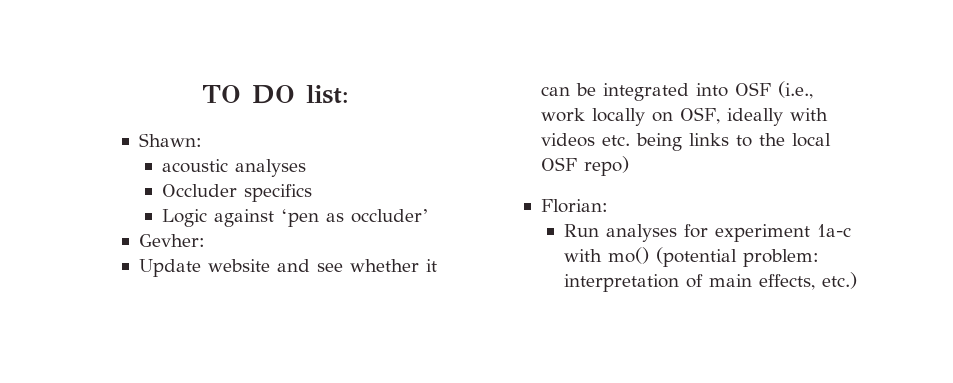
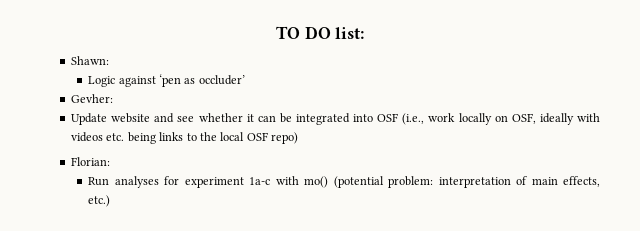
[161,159,306,177] [161,184,312,202] // acoustic analyses // Occluder specifics -> (110, 60) none

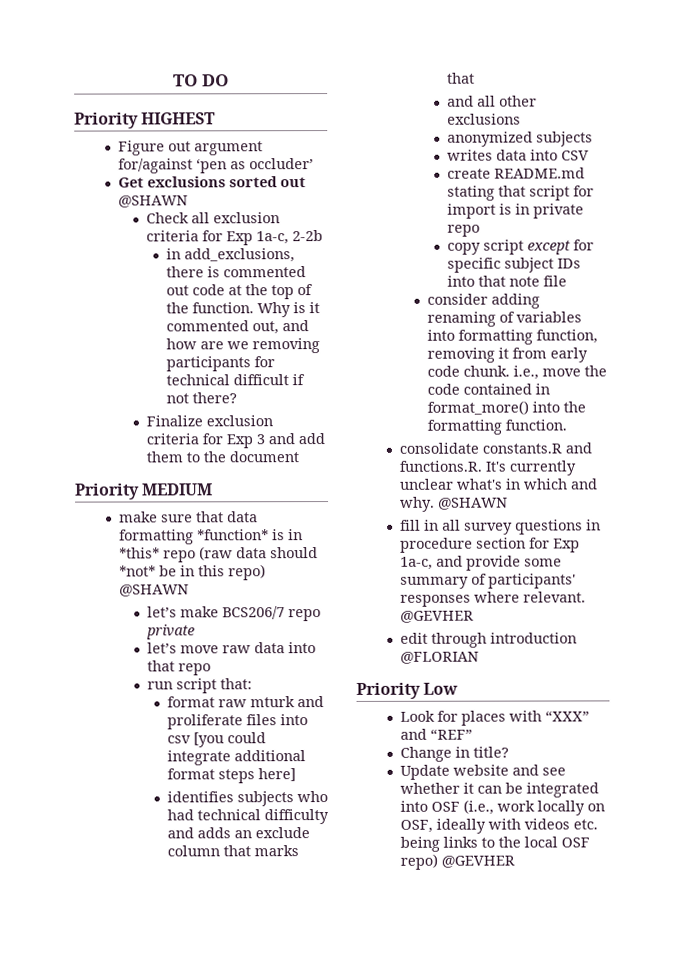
[335,27,365,39] [71,56,110,65] [88,74,245,87] [71,94,114,103] list: // Shawn: // Logic against ‘pen as occluder’ // Gevher: -> [74,112,217,129] [117,140,263,156] [117,158,314,174] [117,176,306,188] [117,195,188,208] [145,212,280,224] [145,230,323,246] [165,248,295,263] [165,266,306,278] [165,284,313,300] [165,302,320,318] [165,320,309,335] [165,338,320,354] [165,356,275,372] [165,374,305,386] [165,392,237,404] [145,415,273,427] [145,433,325,449] [145,451,299,463] [75,483,214,500] [118,511,258,523] [118,529,303,545] [118,546,318,563] [118,564,266,581] [118,584,189,597] [146,606,321,622] [145,624,195,640] [146,642,316,654] [146,660,211,676] [146,678,252,694] [166,696,324,708] [166,714,308,730] [166,732,266,748] [166,750,306,766] [166,768,296,784] [166,791,328,807] [166,809,329,825] [166,827,310,839] [166,845,299,857] [446,72,475,84] [446,95,537,107] [446,113,521,125] [446,131,593,147] [446,149,589,161] [446,167,585,179] [446,185,594,201] [446,203,584,219] [446,224,480,237] [446,239,594,255] [446,257,581,273] [446,275,567,287] [426,293,540,309] [426,311,582,327] [426,329,598,345] [426,347,588,363] [426,365,607,380] [426,383,550,395] [426,400,586,415] [426,419,567,435] [398,442,592,454] [398,460,576,476] [398,478,598,490] [399,496,508,512] [399,519,601,535] [399,537,580,553] [399,555,562,571] [399,573,576,589] [399,591,586,607] [399,610,474,623] [399,632,577,648] [399,651,479,664] [356,682,459,699] [399,710,590,726] [399,728,473,740] [399,746,509,762] // Priority HIGHEST // Figure out argument for/against ‘pen as occluder’ // Get exclusions sorted out @SHAWN // Check all exclusion criteria for Exp 1a-c, 2-2b // in add_exclusions, there is commented out code at the top of the function. Why is it commented out, and how are we removing participants for technical difficult if not there? // Finalize exclusion criteria for Exp 3 and add them to the document // Priority MEDIUM // make sure that data formatting *function* is in *this* repo (raw data should *not* be in this repo) @SHAWN // let’s make BCS206/7 repo private // let’s move raw data into that repo // run script that: // format raw mturk and proliferate files into csv [you could integrate additional format steps here] // identifies subjects who had technical difficulty and adds an exclude column that marks that // and all other exclusions // anonymized subjects // writes data into CSV // create README.md stating that script for import is in private repo // copy script except for specific subject IDs into that note file // consider adding renaming of variables into formatting function, removing it from early code chunk. i.e., move the code contained in format_more() into the formatting function. // consolidate constants.R and functions.R. It's currently unclear what's in which and why. @SHAWN // fill in all survey questions in procedure section for Exp 1a-c, and provide some summary of participants' responses where relevant. @GEVHER // edit through introduction @FLORIAN // Priority Low // Look for places with “XXX” and “REF” // Change in title?
[71,157,111,166] [88,176,601,188] [88,195,111,207] // Florian: // Run analyses for experiment 1a-c with mo() (potential problem: interpretation of main effects, etc.) -> [440,855,515,868] @GEVHER

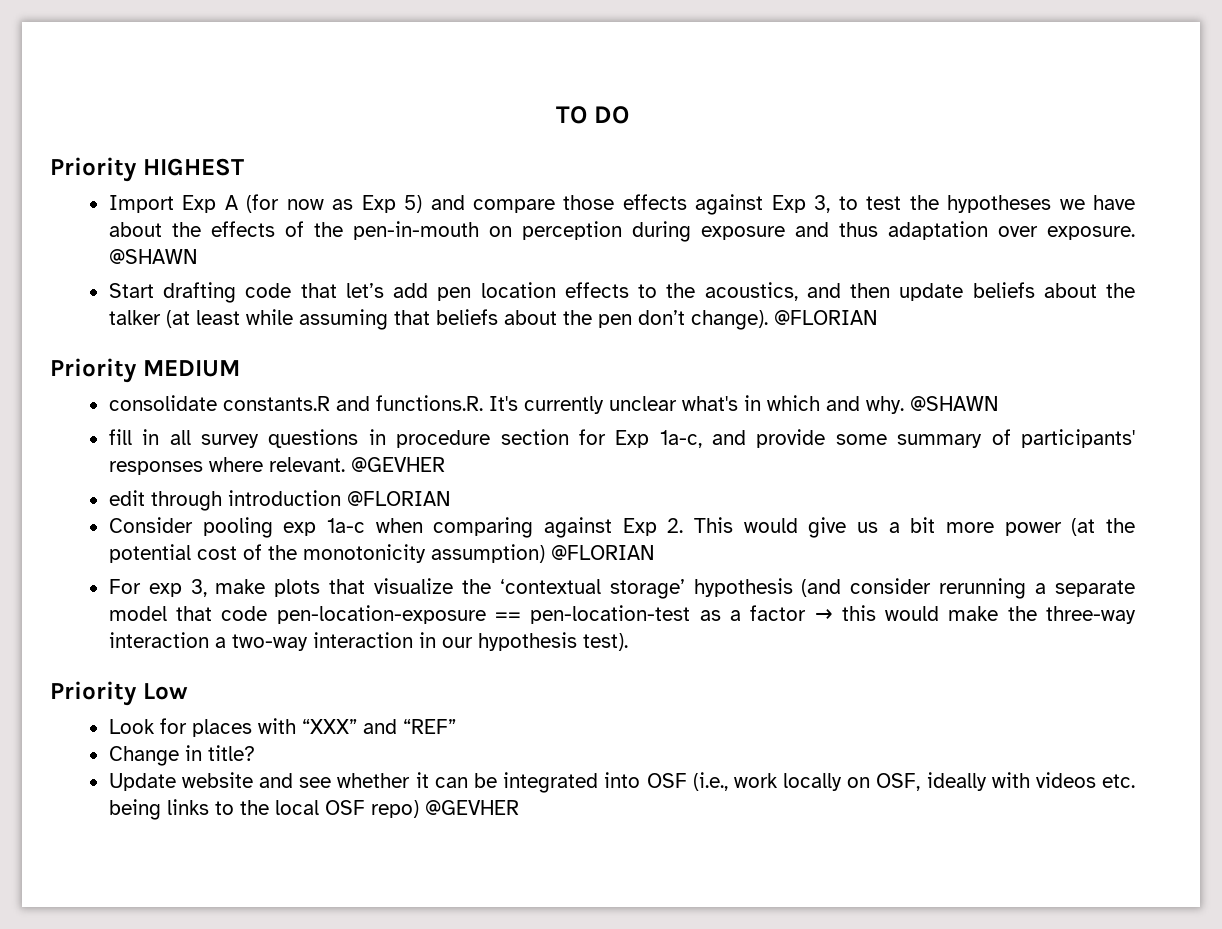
[117,140,263,156] [117,158,314,174] [117,176,306,188] [117,195,188,208] [145,212,280,224] [145,230,323,246] [165,248,295,263] [165,266,306,278] [165,284,313,300] [165,302,320,318] [165,320,309,335] [165,338,320,354] [165,356,275,372] [165,374,305,386] [165,392,237,404] [145,415,273,427] [145,433,325,449] [145,451,299,463] [75,483,214,500] [118,511,258,523] [118,529,303,545] [118,546,318,563] [118,564,266,581] [118,584,189,597] [146,606,321,622] [145,624,195,640] [146,642,316,654] [146,660,211,676] [146,678,252,694] [166,696,324,708] [166,714,308,730] [166,732,266,748] [166,750,306,766] [166,768,296,784] [166,791,328,807] [166,809,329,825] [166,827,310,839] [166,845,299,857] [446,72,475,84] [446,95,537,107] [446,113,521,125] [446,131,593,147] [446,149,589,161] [446,167,585,179] [446,185,594,201] [446,203,584,219] [446,224,480,237] [446,239,594,255] [446,257,581,273] [446,275,567,287] [426,293,540,309] [426,311,582,327] [426,329,598,345] [426,347,588,363] [426,365,607,380] [426,383,550,395] [426,400,586,415] [426,419,567,435] Figure out argument for/against ‘pen as occluder’ // Get exclusions sorted out @SHAWN // Check all exclusion criteria for Exp 1a-c, 2-2b // in add_exclusions, there is commented out code at the top of the function. Why is it commented out, and how are we removing participants for technical difficult if not there? // Finalize exclusion criteria for Exp 3 and add them to the document // Priority MEDIUM // make sure that data formatting *function* is in *this* repo (raw data should *not* be in this repo) @SHAWN // let’s make BCS206/7 repo private // let’s move raw data into that repo // run script that: // format raw mturk and proliferate files into csv [you could integrate additional format steps here] // identifies subjects who had technical difficulty and adds an exclude column that marks that // and all other exclusions // anonymized subjects // writes data into CSV // create README.md stating that script for import is in private repo // copy script except for specific subject IDs into that note file // consider adding renaming of variables into formatting function, removing it from early code chunk. i.e., move the code contained in format_more() into the formatting function. -> [108,194,1135,215] [108,221,1135,242] [108,249,197,264] [108,282,1135,303] [108,309,877,330] [50,358,240,383] Import Exp A (for now as Exp 5) and compare those effects against Exp 3, to test the hypotheses we have about the effects of the pen-in-mouth on perception during exposure and thus adaptation over exposure. @SHAWN // Start drafting code that let’s add pen location effects to the acoustics, and then update beliefs about the talker (at least while assuming that beliefs about the pen don’t change). @FLORIAN // Priority MEDIUM
(479, 657) none -> [108,517,1136,538] [108,544,654,563] [108,578,1135,599] [108,605,1136,624] [108,632,628,651] // Consider pooling exp 1a-c when comparing against Exp 2. This would give us a bit more power (at the potential cost of the monotonicity assumption) @FLORIAN // For exp 3, make plots that visualize the ‘contextual storage’ hypothesis (and consider rerunning a separate model that code pen-location-exposure == pen-location-test as a factor → this would make the three-way interaction a two-way interaction in our hypothesis test).

